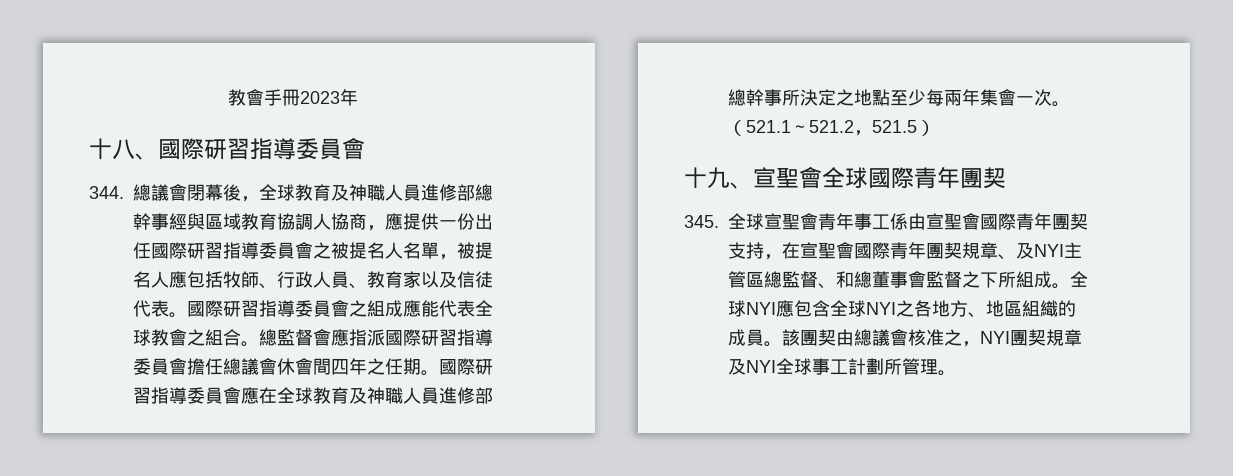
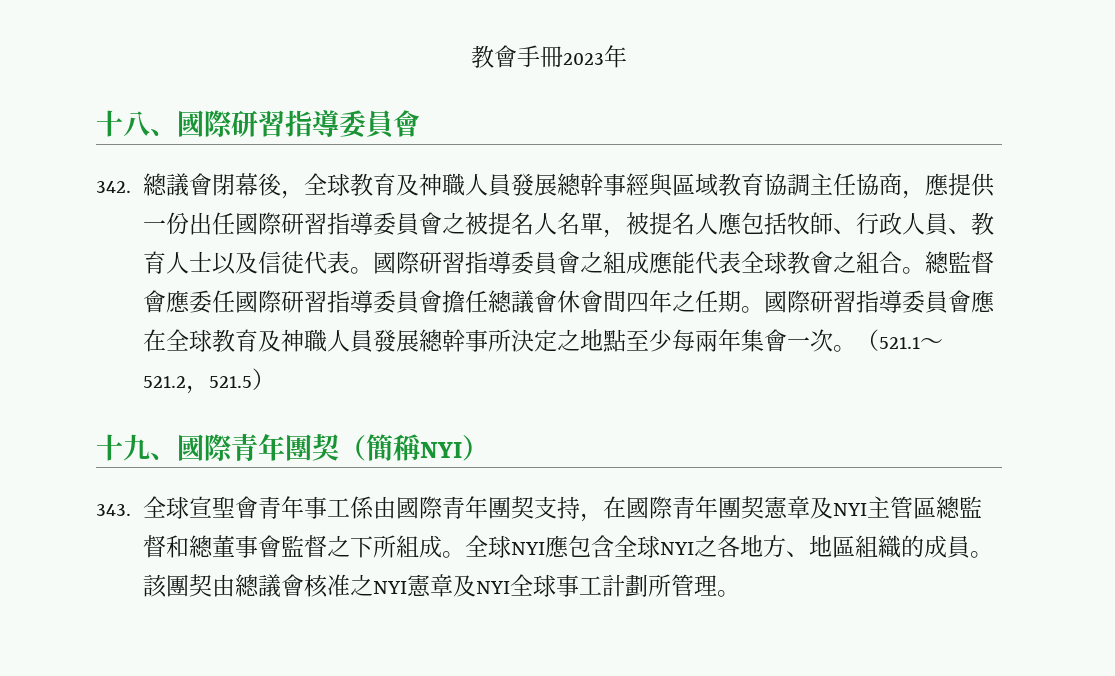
[89,186,124,199] 344. -> [96,181,131,193] 342.
[421,184,475,201] 進修部 -> [510,173,557,196] 發展
[313,213,331,230] 人 -> [809,173,856,196] 主任
[403,271,421,288] 家 -> [165,251,212,274] 人士
[349,329,385,346] 指派 -> [188,290,235,314] 委任
[439,387,493,404] 進修部 -> [372,329,419,352] 發展
[753,167,1006,189] [684,215,719,228] 宣聖會全球國際青年團契 // 345. -> [177,433,489,461] [96,504,131,516] 國際青年團契（簡稱NYI） // 343.
[926,213,980,230] 宣聖會 -> (396, 507) none
[800,242,1016,260] 宣聖會國際青年團契規章、 -> [625,496,810,519] 國際青年團契憲章
[818,283,836,289] 、 -> (166, 546) none
[962,329,1064,347] ，NYI團契規 -> [372,574,431,597] NYI憲

